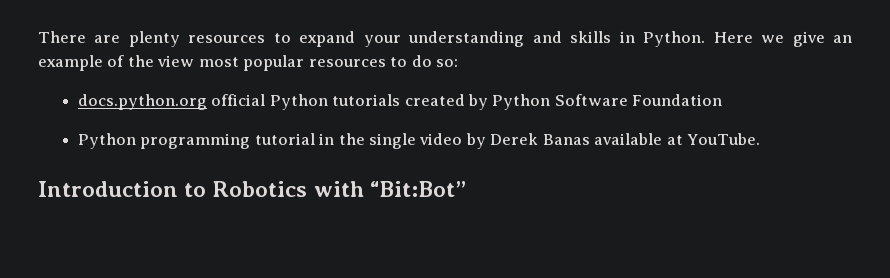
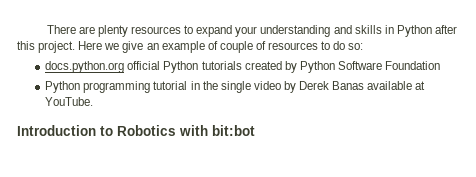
[643,31,706,47] Python. -> [396,25,457,37] [17,41,76,53] Python after this project.
[127,55,305,71] the view most popular -> [219,41,266,53] couple of
[369,181,466,197] “Bit:Bot” -> [212,125,255,136] bit:bot

